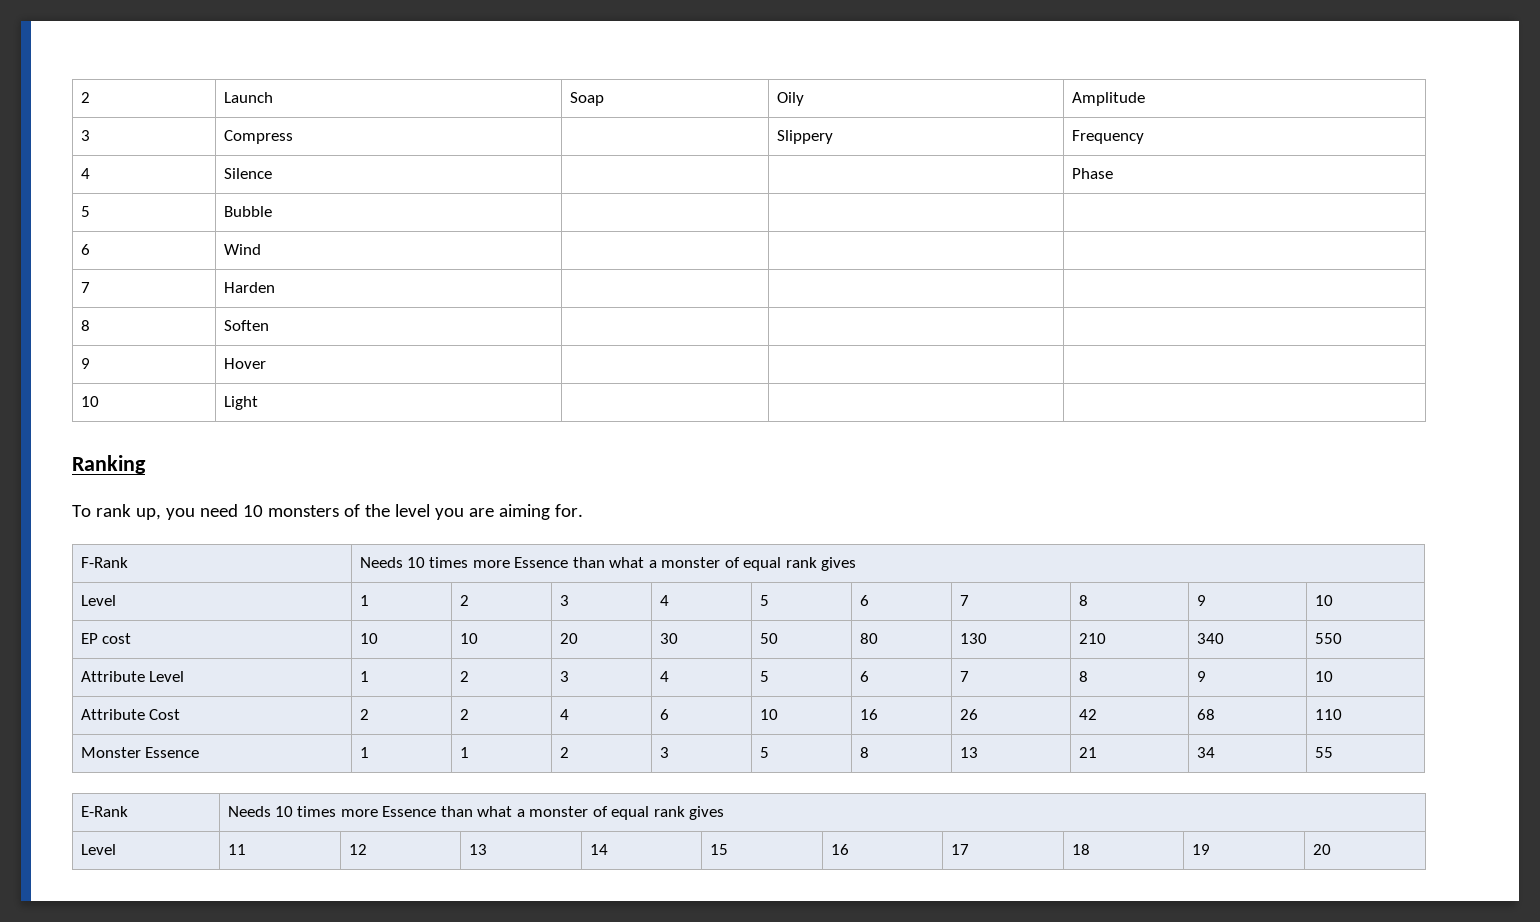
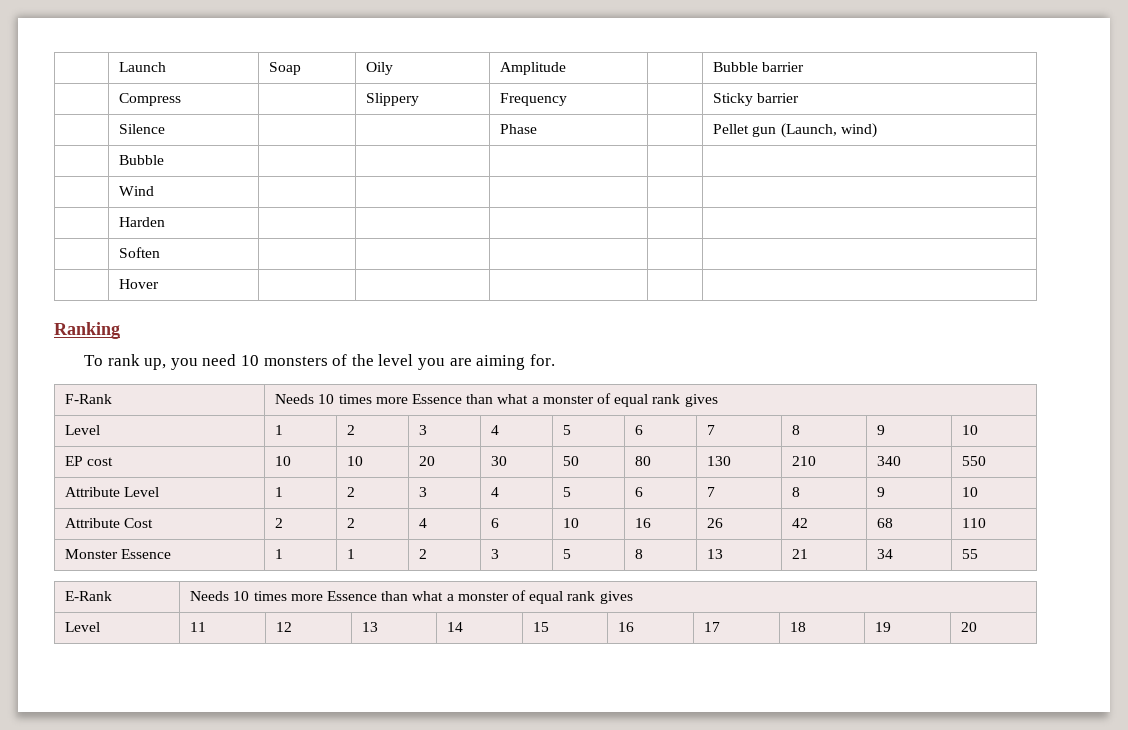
[80,92,90,103] 2 -> (119, 67) none
[80,130,90,141] // 3 -> [713,62,805,72] | | Bubble barrier //
[80,168,90,179] // 4 -> [713,93,800,106] | | Sticky barrier //
[80,206,90,217] // 5 -> [713,123,877,138] | | Pellet gun (Launch, wind) //
[80,244,90,255] // 6 -> (165, 160) | | //
[80,282,90,293] // 7 -> (155, 191) | | //
[80,320,90,331] // 8 -> (166, 222) | | //
[80,358,90,369] // 9 -> (161, 252) | | //
[80,396,99,407] [223,396,258,410] // 10 | Light | -> (160, 284) none

